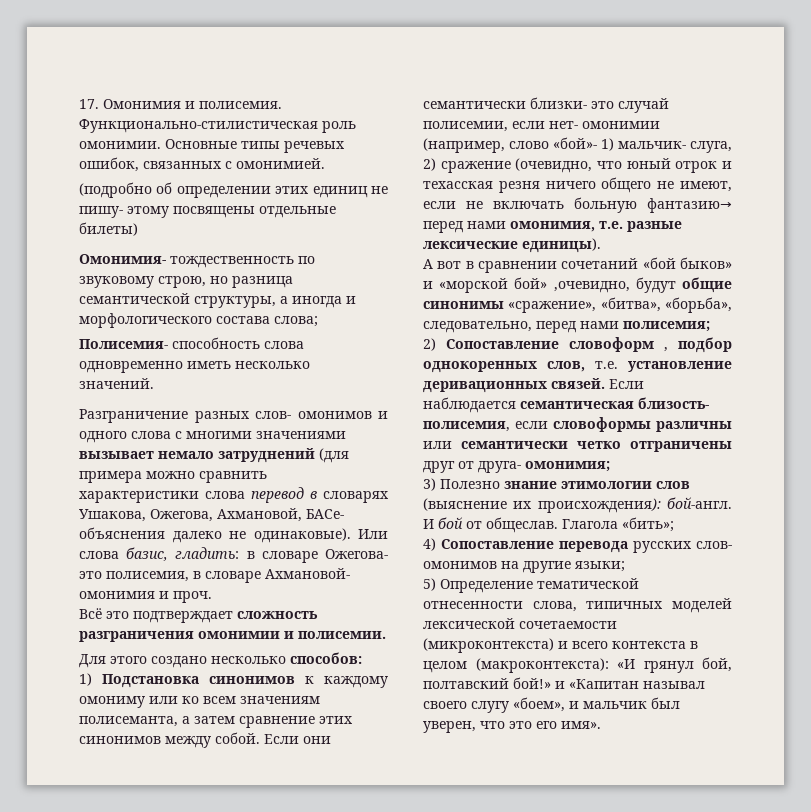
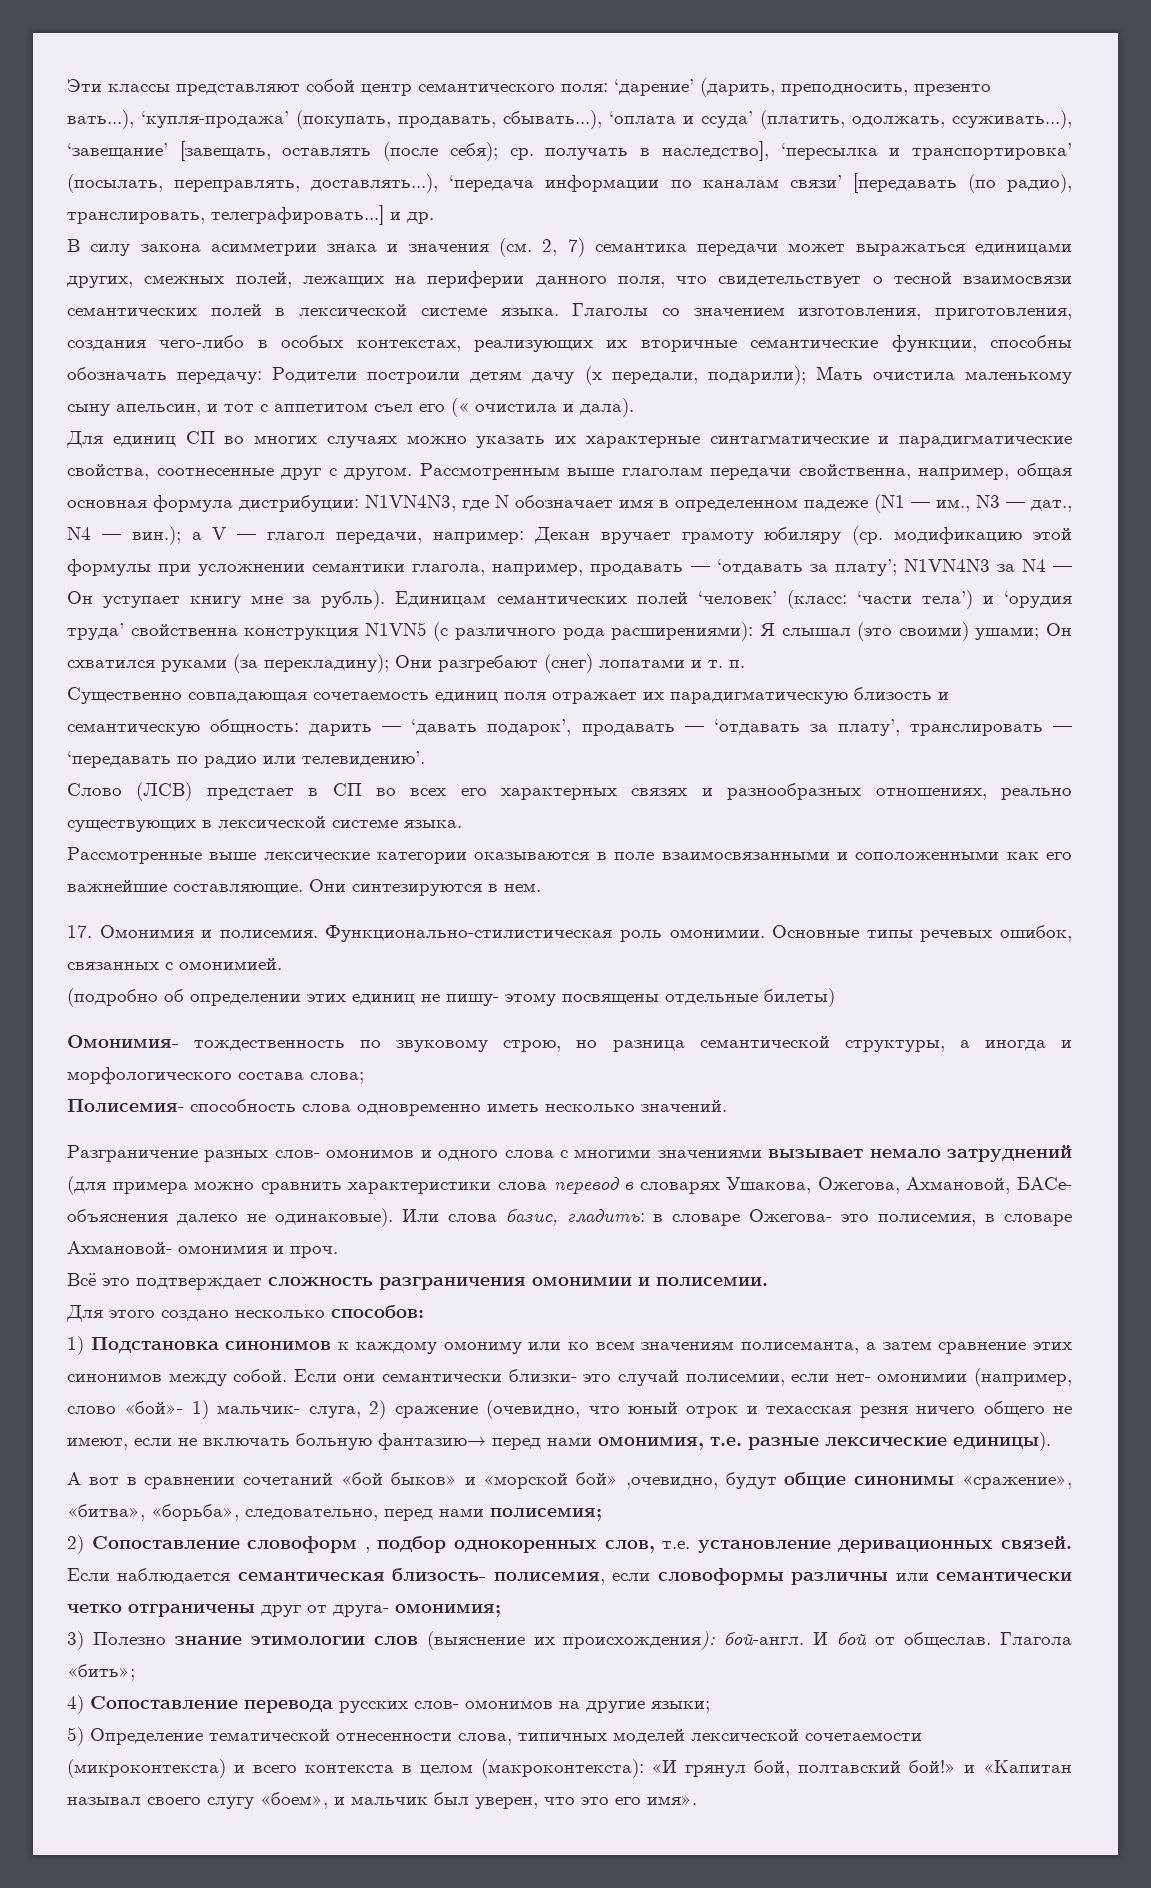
(79, 104) none -> [67,78,991,97] [67,110,1072,129] [67,141,1073,161] [67,173,1073,193] [67,205,434,225] [67,238,1072,257] [67,271,1072,288] [67,303,1072,320] [67,335,1072,352] [67,366,1072,385] [67,398,634,417] [66,431,1072,448] [67,463,1072,480] [67,494,1072,513] [67,526,1072,545] [67,559,1072,576] [67,590,1072,609] [67,622,1073,641] [67,654,745,673] [67,687,949,704] [67,719,1073,736] [67,751,425,768] [67,782,1072,801] [67,816,462,832] [67,847,1072,864] [67,879,541,896] Эти классы представляют собой центр семантического поля: ‘дарение’ (дарить, преподносить, презенто // вать...), ‘купля-продажа’ (покупать, продавать, сбывать...), ‘оплата и ссуда’ (платить, одолжать, ссуживать...), ‘завещание’ [завещать, оставлять (после себя); ср. получать в наследство], ‘пересылка и транспортировка’ (посылать, переправлять, доставлять...), ‘передача информации по каналам связи’ [передавать (по радио), транслировать, телеграфировать...] и др. // В силу закона асимметрии знака и значения (см. 2, 7) семантика передачи может выражаться единицами других, смежных полей, лежащих на периферии данного поля, что свидетельствует о тесной взаимосвязи семантических полей в лексической системе языка. Глаголы со значением изготовления, приготовления, создания чего-либо в особых контекстах, реализующих их вторичные семантические функции, способны обозначать передачу: Родители построили детям дачу (х передали, подарили); Мать очистила маленькому сыну апельсин, и тот с аппетитом съел его (« очистила и дала). // Для единиц СП во многих случаях можно указать их характерные синтагматические и парадигматические свойства, соотнесенные друг с другом. Рассмотренным выше глаголам передачи свойственна, например, общая основная формула дистрибуции: N1VN4N3, где N обозначает имя в определенном падеже (N1 — им., N3 — дат., N4 — вин.); а V — глагол передачи, например: Декан вручает грамоту юбиляру (ср. модификацию этой формулы при усложнении семантики глагола, например, продавать — ‘отдавать за плату’; N1VN4N3 за N4 — Он уступает книгу мне за рубль). Единицам семантических полей ‘человек’ (класс: ‘части тела’) и ‘орудия труда’ свойственна конструкция N1VN5 (с различного рода расширениями): Я слышал (это своими) ушами; Он схватился руками (за перекладину); Они разгребают (снег) лопатами и т. п. // Существенно совпадающая сочетаемость единиц поля отражает их парадигматическую близость и семантическую общность: дарить — ‘давать подарок’, продавать — ‘отдавать за плату’, транслировать — ‘передавать по радио или телевидению’. // Слово (ЛСВ) предстает в СП во всех его характерных связях и разнообразных отношениях, реально существующих в лексической системе языка. // Рассмотренные выше лексические категории оказываются в поле взаимосвязанными и соположенными как его важнейшие составляющие. Они синтезируются в нем. //

